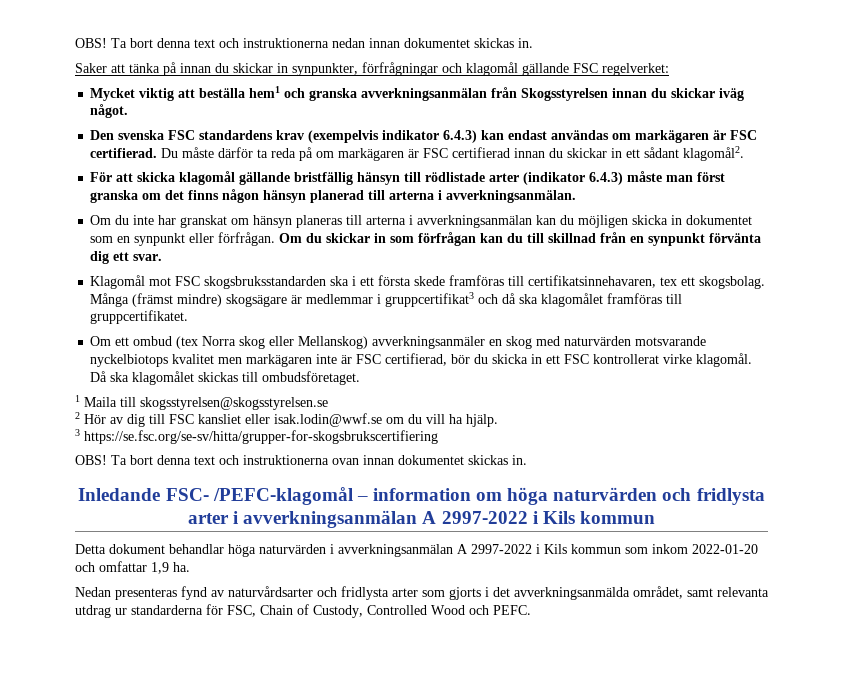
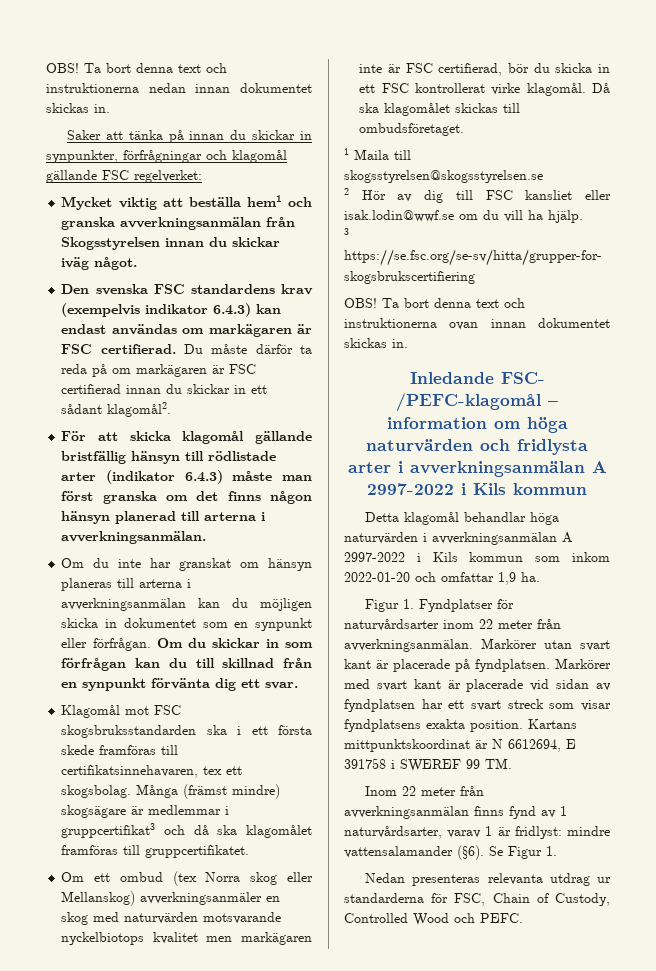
[109,544,165,554] dokument -> [404,512,460,525] klagomål
[75,586,713,600] Nedan presenteras fynd av naturvårdsarter och fridlysta arter som gjorts i det avverkningsanmälda området, samt -> [365,599,515,612] [344,619,561,631] [344,638,610,652] [344,658,611,672] [344,679,611,692] [344,699,611,712] [344,719,577,732] [344,739,576,752] [344,758,512,772] [365,786,485,796] [344,806,567,819] [344,826,610,839] [344,845,557,860] [365,873,481,886] Figur 1. Fyndplatser för naturvårdsarter inom 22 meter från avverkningsanmälan. Markörer utan svart kant är placerade på fyndplatsen. Markörer med svart kant är placerade vid sidan av fyndplatsen har ett svart streck som visar fyndplatsens exakta position. Kartans mittpunktskoordinat är N 6612694, E 391758 i SWEREF 99 TM. // Inom 22 meter från avverkningsanmälan finns fynd av 1 naturvårdsarter, varav 1 är fridlyst: mindre vattensalamander (§6). Se Figur 1. // Nedan presenteras

